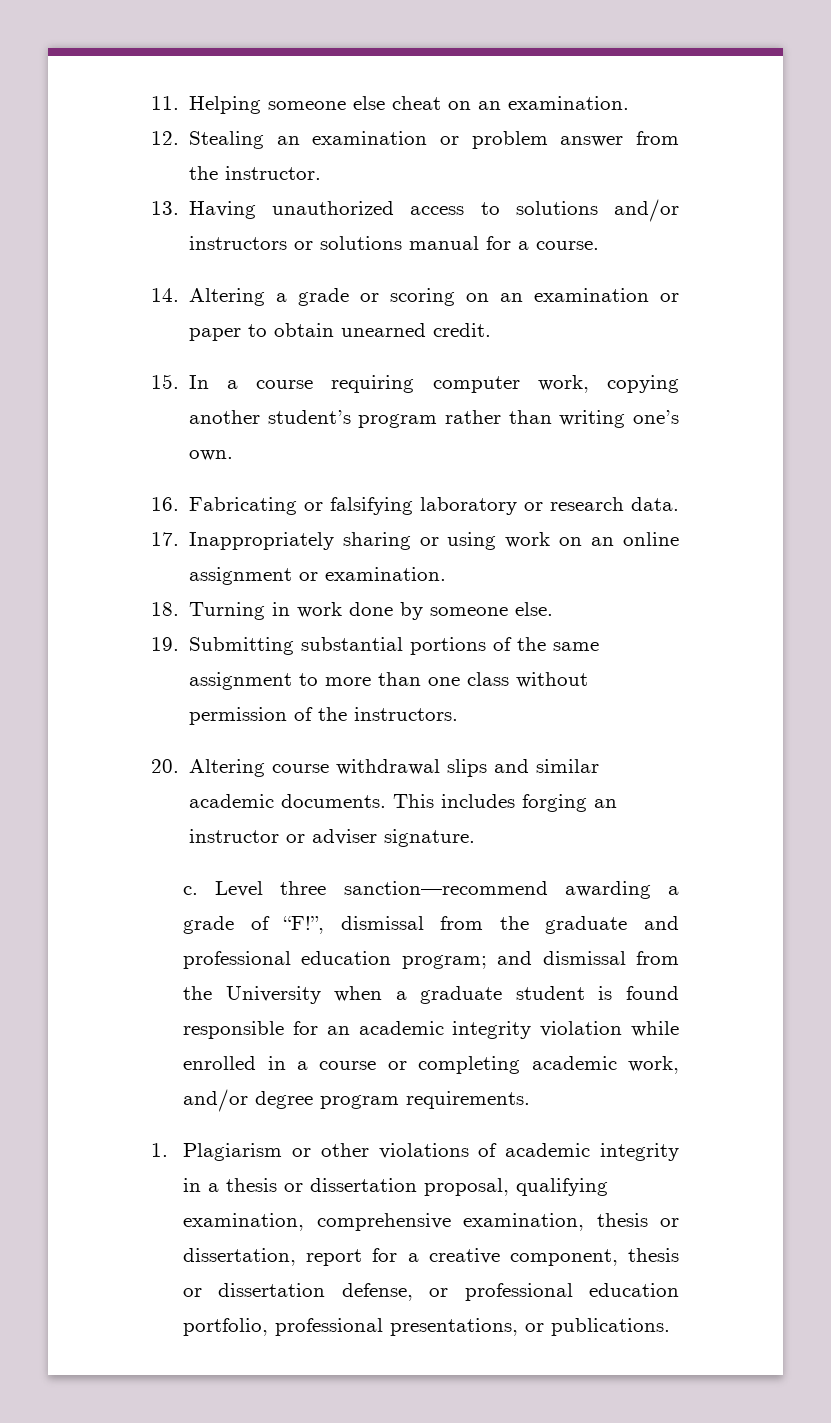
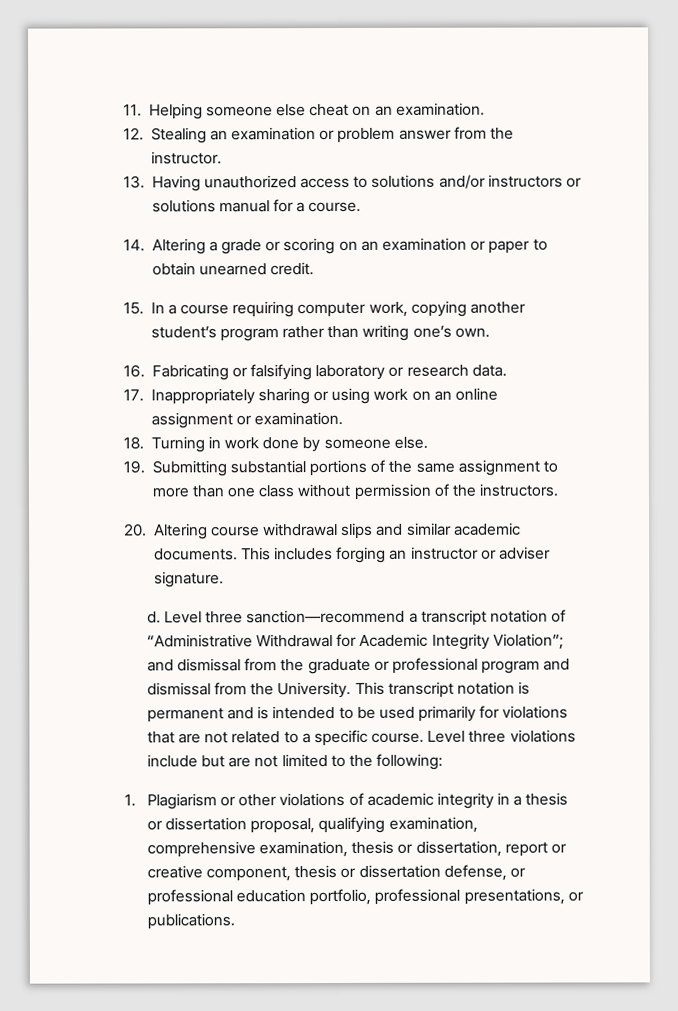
[183,886,199,895] c. -> [146,611,161,624] d.
[564,881,679,899] [183,916,680,934] [183,951,679,969] [183,986,680,1004] [183,1021,679,1039] [183,1056,679,1074] [183,1089,531,1112] awarding a grade of “F!”, dismissal from the graduate and professional education program; and dismissal from the University when a graduate student is found responsible for an academic integrity violation while enrolled in a course or completing academic work, and/or degree program requirements. -> [408,609,567,626] [146,633,564,650] [146,657,571,675] [146,681,531,699] [146,705,569,723] [146,729,576,747] [146,753,444,770] a transcript notation of “Administrative Withdrawal for Academic Integrity Violation”; and dismissal from the graduate or professional program and dismissal from the University. This transcript notation is permanent and is intended to be used primarily for violations that are not related to a specific course. Level three violations include but are not limited to the following:
[372,1248,419,1262] for a -> [550,843,567,854] or

